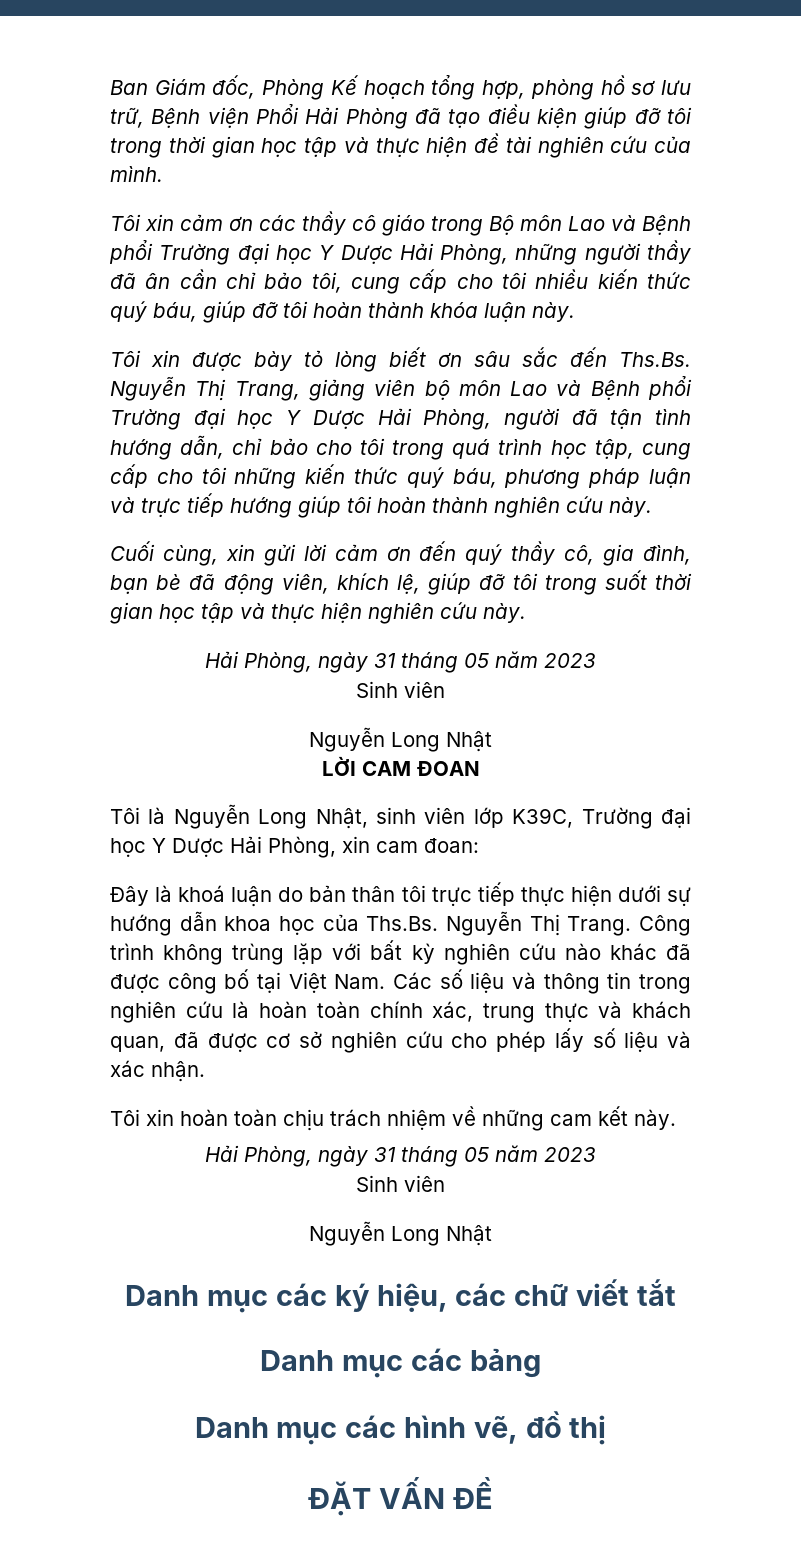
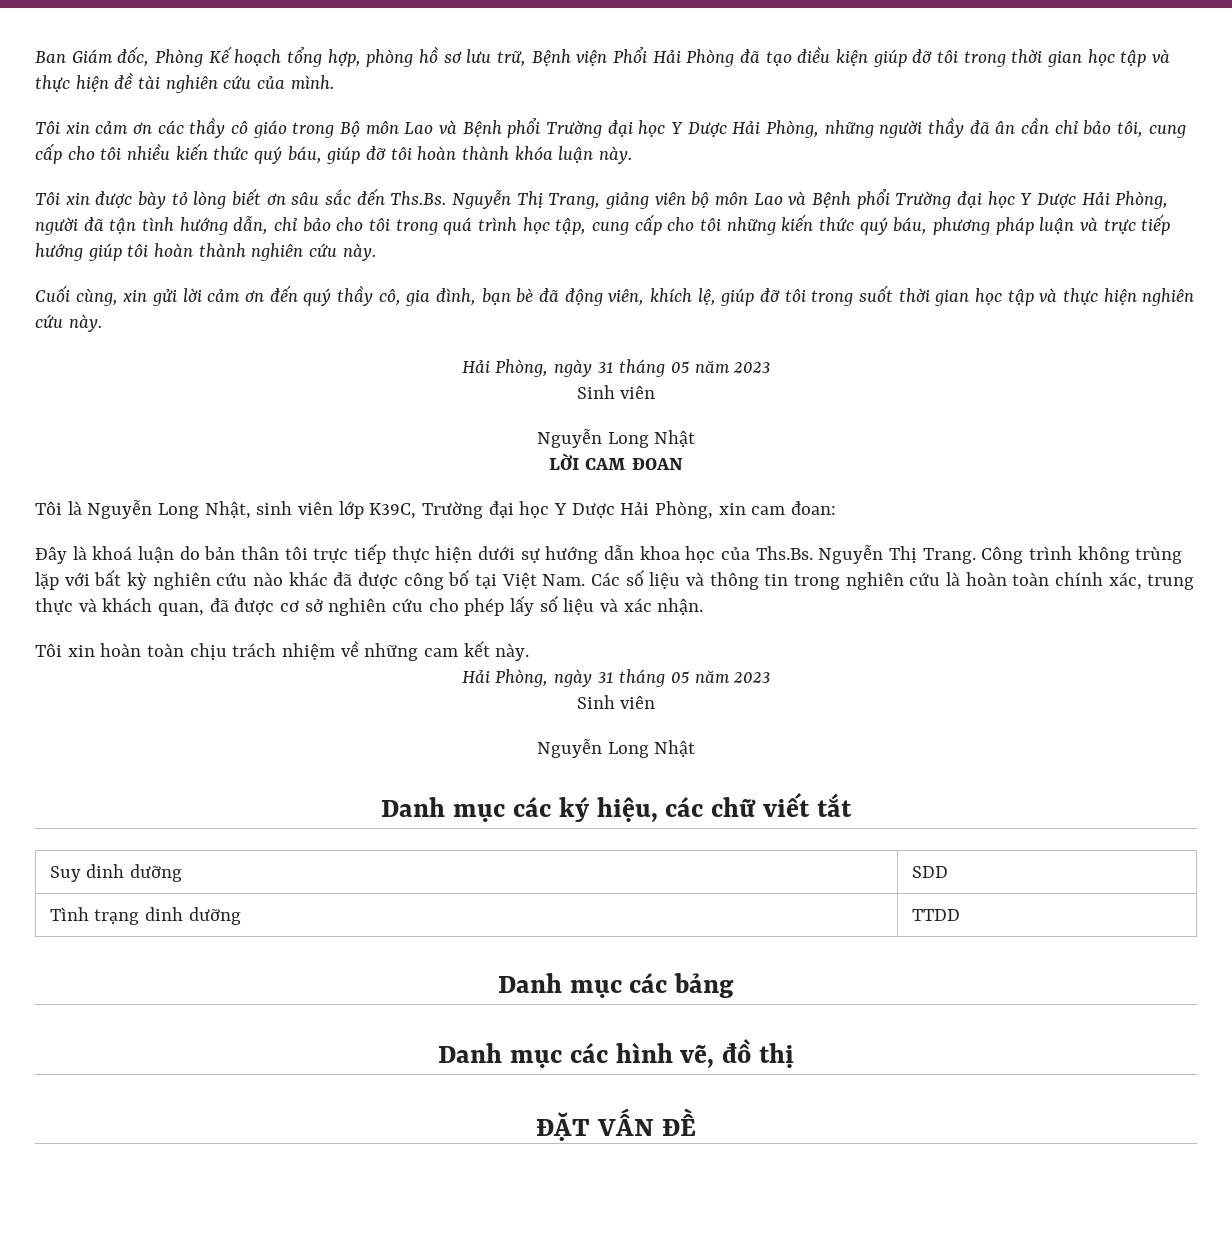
(676, 1292) none -> [49,864,182,882] [911,866,948,878] [49,907,241,925] [911,909,960,921] // Suy dinh dưỡng | SDD // Tình trạng dinh dưỡng | TTDD

